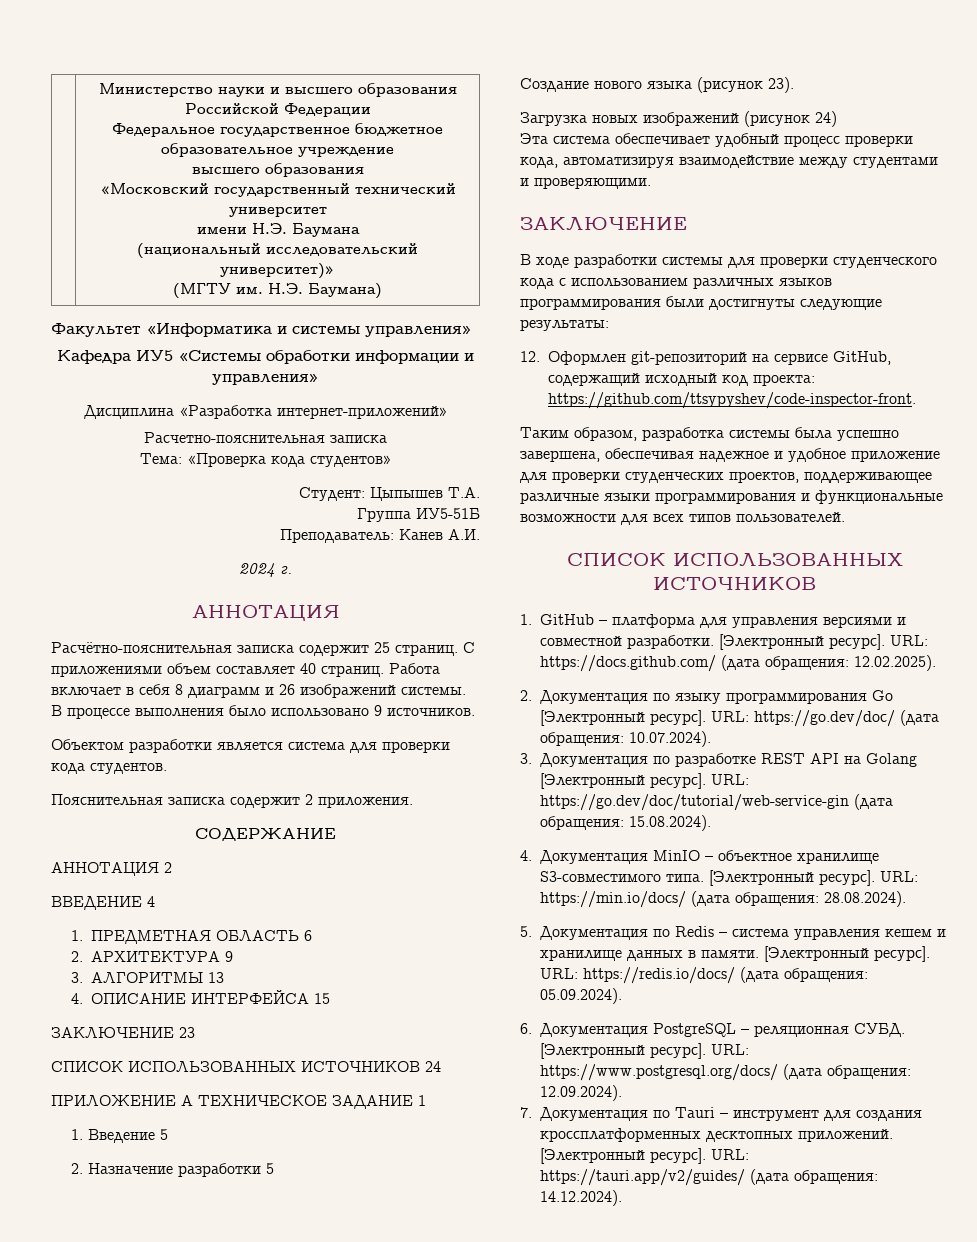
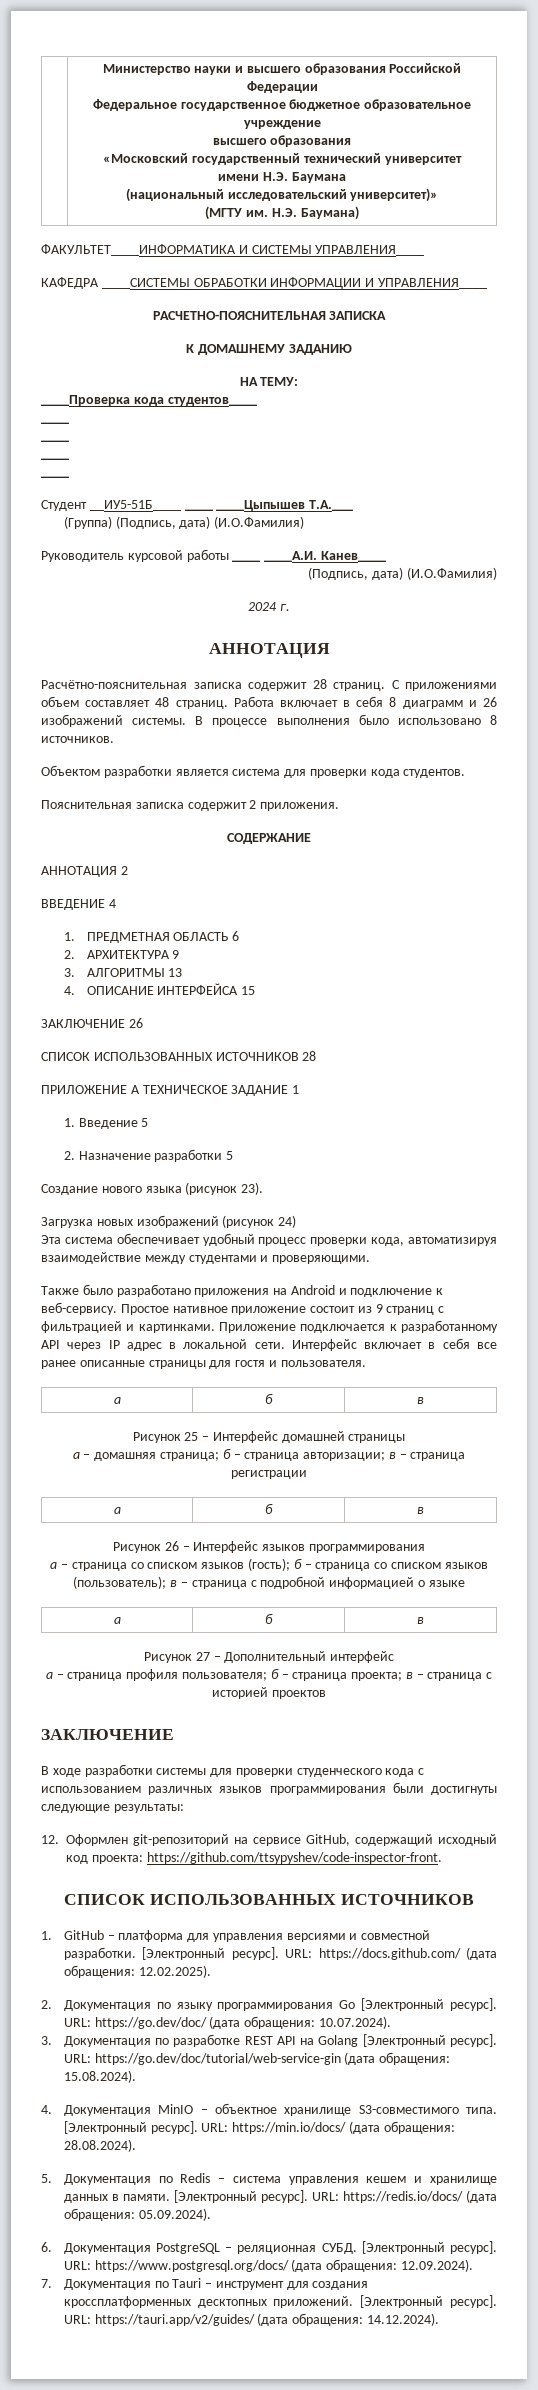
[51,323,472,337] [57,350,474,364] [212,374,319,385] [83,405,448,419] [144,432,387,444] [139,453,392,467] [299,487,480,501] [357,508,480,522] [280,529,480,543] Факультет «Информатика и системы управления» // Кафедра ИУ5 «Системы обработки информации и управления» // Дисциплина «Разработка интернет-приложений» // Расчетно-пояснительная записка // Тема: «Проверка кода студентов» // Студент: Цыпышев Т.А. // Группа ИУ5-51Б // Преподаватель: Канев А.И. -> [41,244,425,256] [41,277,487,289] [152,311,387,320] [186,344,352,355] [239,377,299,386] [41,395,257,406] [41,422,69,424] [41,440,69,442] [41,458,69,460] [41,476,69,478] [41,500,354,511] [63,516,305,529] [41,549,386,562] [308,567,497,580] ФАКУЛЬТЕТ____ИНФОРМАТИКА И СИСТЕМЫ УПРАВЛЕНИЯ____ // КАФЕДРА ____СИСТЕМЫ ОБРАБОТКИ ИНФОРМАЦИИ И УПРАВЛЕНИЯ____ // РАСЧЕТНО-ПОЯСНИТЕЛЬНАЯ ЗАПИСКА // К ДОМАШНЕМУ ЗАДАНИЮ // НА ТЕМУ: // ____Проверка кода студентов____ // ____ // ____ // ____ // ____ // Студент __ИУ5-51Б____ ____ ____Цыпышев Т.А.___ // (Группа) (Подпись, дата) (И.О.Фамилия) // Руководитель курсовой работы ____ ____А.И. Канев____ // (Подпись, дата) (И.О.Фамилия)
[374,642,390,653] 25 -> [312,679,327,689] 28
[300,663,316,674] 40 -> [155,697,170,707] 48
[374,705,382,716] 9 -> [489,715,497,725] 8
[179,1027,195,1038] [51,1061,441,1072] 23 // СПИСОК ИСПОЛЬЗОВАННЫХ ИСТОЧНИКОВ 24 -> [128,1018,143,1028] [41,1051,317,1061] 26 // СПИСОК ИСПОЛЬЗОВАННЫХ ИСТОЧНИКОВ 28
(651, 183) none -> [41,1284,444,1297] [41,1302,445,1315] [41,1320,498,1333] [41,1338,497,1351] [41,1360,366,1369] [113,1397,121,1404] [265,1393,273,1404] [417,1397,424,1404] [132,1431,406,1443] [72,1448,466,1461] [231,1470,307,1479] [113,1507,121,1514] [265,1503,273,1514] [417,1507,424,1514] [113,1541,425,1553] [50,1558,488,1571] [73,1576,465,1589] [113,1617,121,1624] [265,1613,273,1624] [417,1617,424,1624] [143,1651,395,1663] [45,1668,493,1681] [212,1687,326,1699] // Также было разработано приложения на Android и подключение к веб-сервису. Простое нативное приложение состоит из 9 страниц с фильтрацией и картинками. Приложение подключается к разработанному API через IP адрес в локальной сети. Интерфейс включает в себя все ранее описанные страницы для гостя и пользователя. // а | б | в // Рисунок 25 – Интерфейс домашней страницы // а – домашняя страница; б – страница авторизации; в – страница регистрации // а | б | в // Рисунок 26 – Интерфейс языков программирования // а – страница со списком языков (гость); б – страница со списком языков (пользователь); в – страница с подробной информацией о языке // а | б | в // Рисунок 27 – Дополнительный интерфейс // а – страница профиля пользователя; б – страница проекта; в – страница с историей проектов
[520,427,899,441] [520,448,940,462] [520,471,932,483] [520,490,943,504] [520,512,845,525] // Таким образом, разработка системы была успешно завершена, обеспечивая надежное и удобное приложение для проверки студенческих проектов, поддерживающее различные языки программирования и функциональные возможности для всех типов пользователей. -> (442, 1858) none

